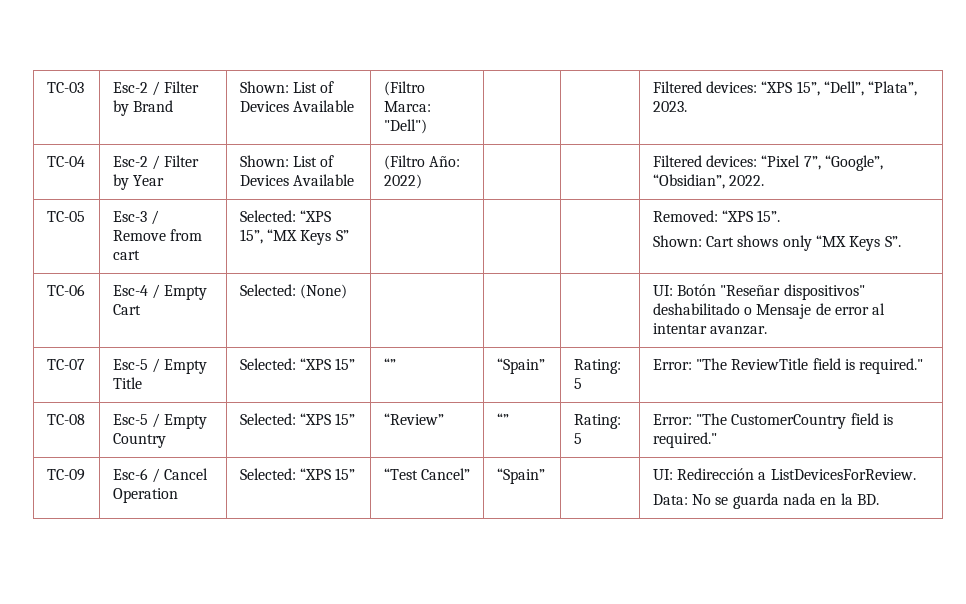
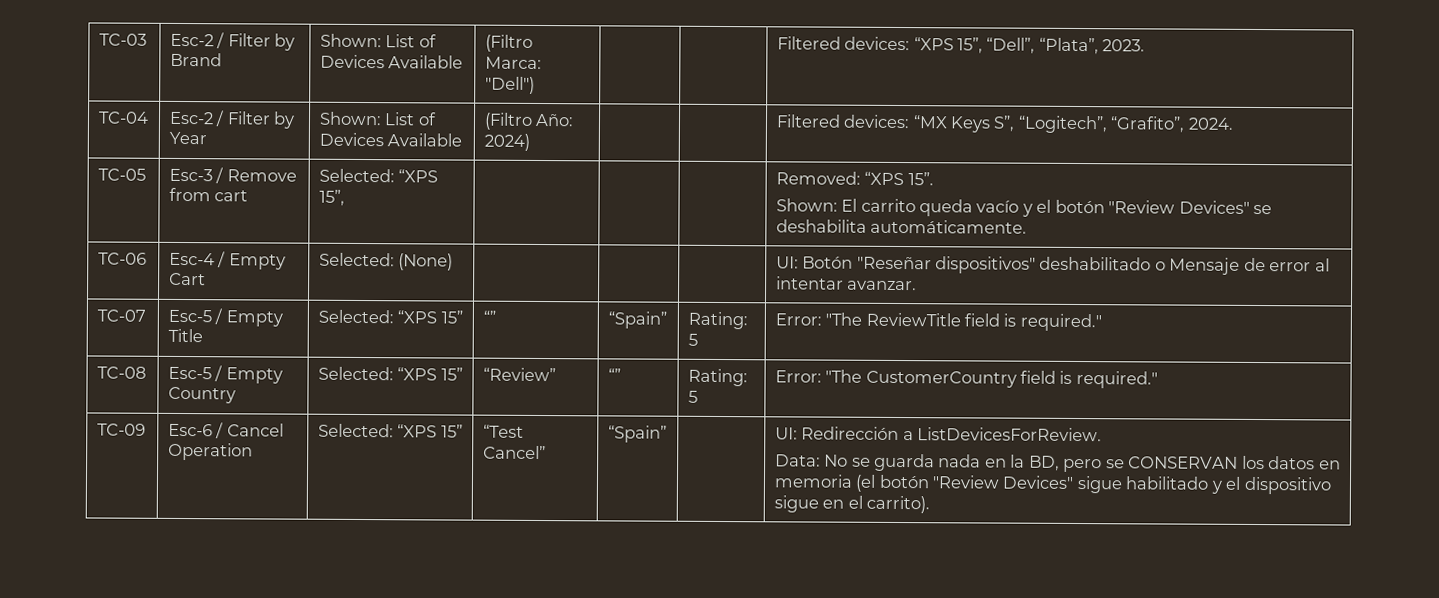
[383,174,422,189] [652,155,884,171] [652,174,765,189] 2022) | | | Filtered devices: “Pixel 7”, “Google”, “Obsidian”, 2022. -> [483,133,530,151] [775,114,1234,134] 2024) | | | Filtered devices: “MX Keys S”, “Logitech”, “Grafito”, 2024.
[267,229,349,245] “MX Keys S” -> (345, 197) none
[706,235,901,251] Cart shows only “MX Keys S”. -> [841,198,1273,217] [775,219,1028,234] El carrito queda vacío y el botón "Review Devices" se deshabilita automáticamente.
[857,494,880,505] BD. -> [1028,455,1341,473] [773,474,1332,495] [773,495,930,514] BD, pero se CONSERVAN los datos en memoria (el botón "Review Devices" sigue habilitado y el dispositivo sigue en el carrito).

